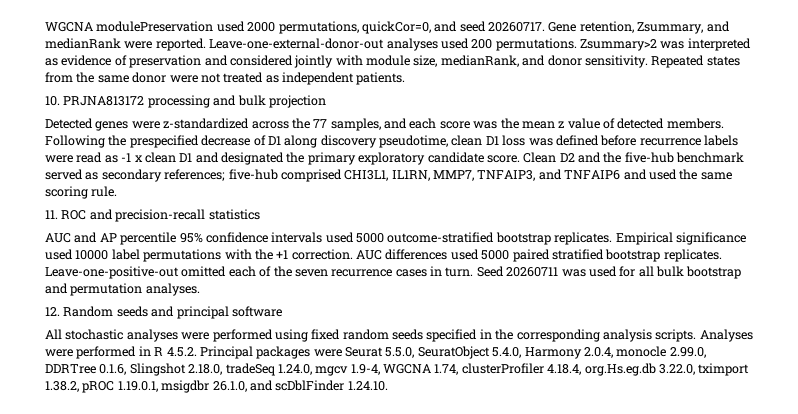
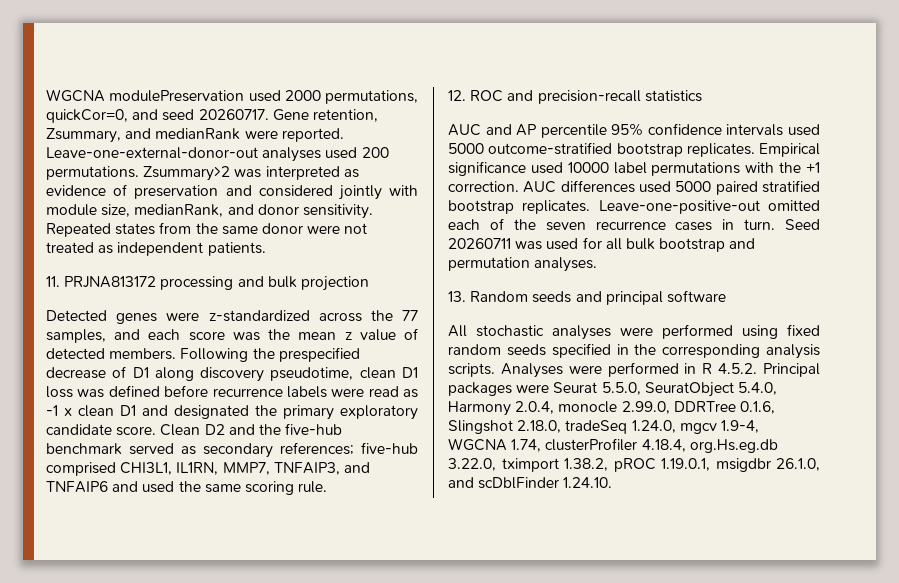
[45,96,60,106] 10. -> [46,276,60,287] 11.
[45,210,58,219] 11. -> [448,90,466,101] 12.
[45,307,60,316] 12. -> [448,291,466,302] 13.

